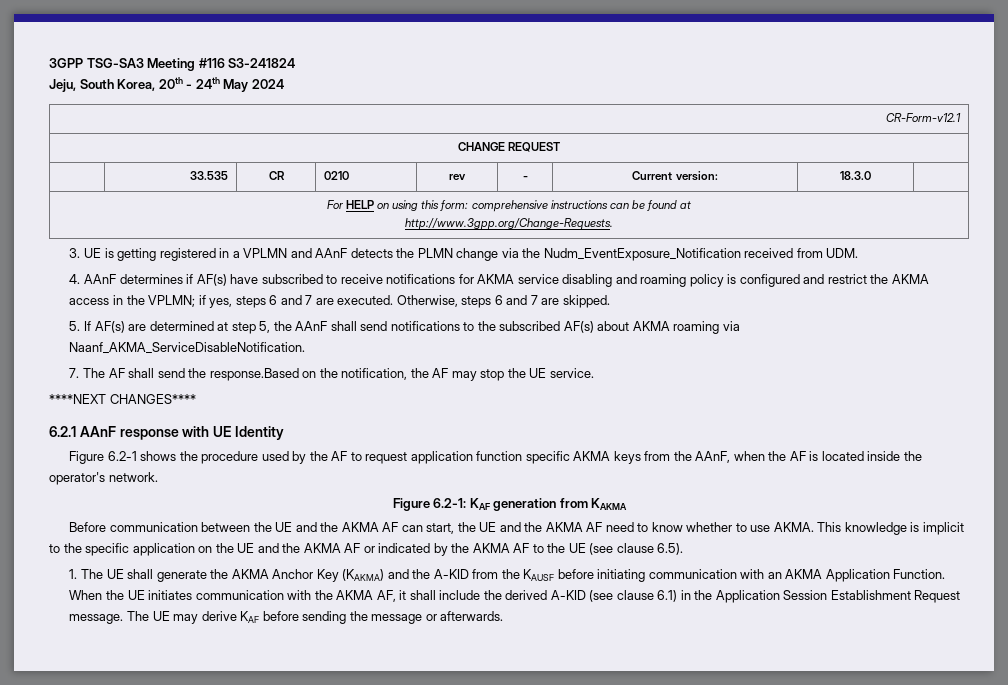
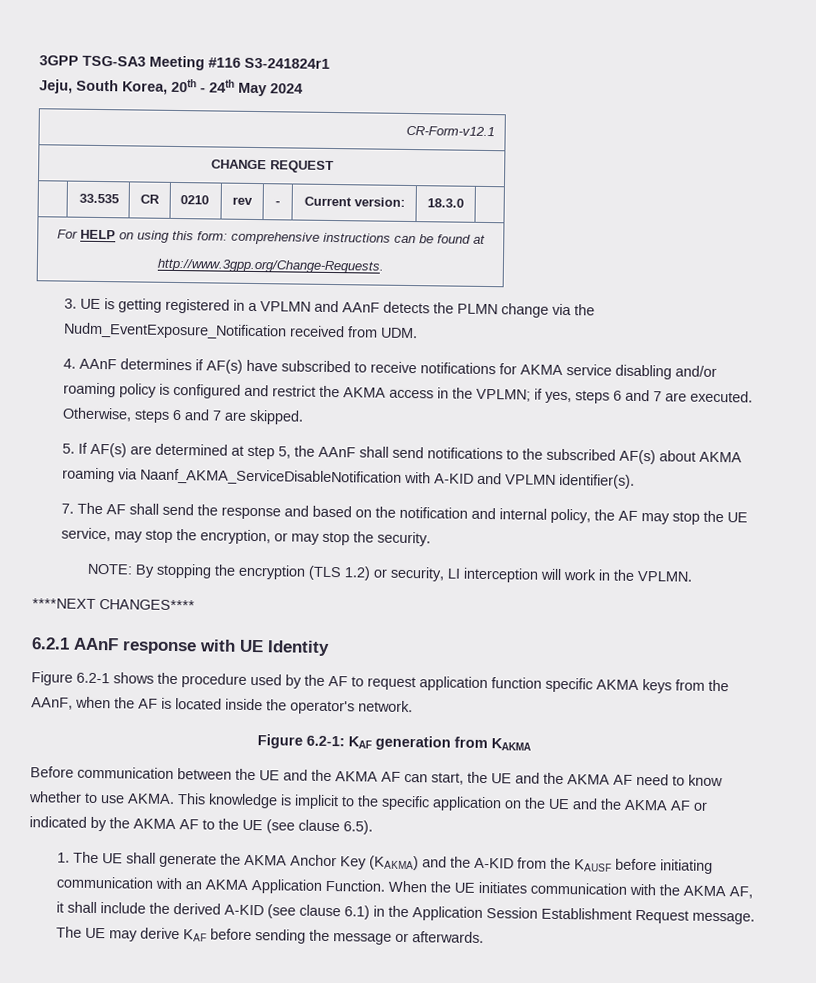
[228,58,296,68] S3-241824 -> [244,57,330,69] S3-241824r1
[615,274,637,284] and -> [674,365,717,377] and/or
[69,342,306,354] Naanf_AKMA_ServiceDisableNotification. -> [139,468,635,489] Naanf_AKMA_ServiceDisableNotification with A-KID and VPLMN identifier(s).
[209,368,408,381] response.Based on the notification, -> [220,505,591,524] response and based on the notification and internal policy,
[549,368,594,378] service. -> [60,527,431,547] [87,563,693,583] service, may stop the encryption, or may stop the security. // NOTE: By stopping the encryption (TLS 1.2) or security, LI interception will work in the VPLMN.

